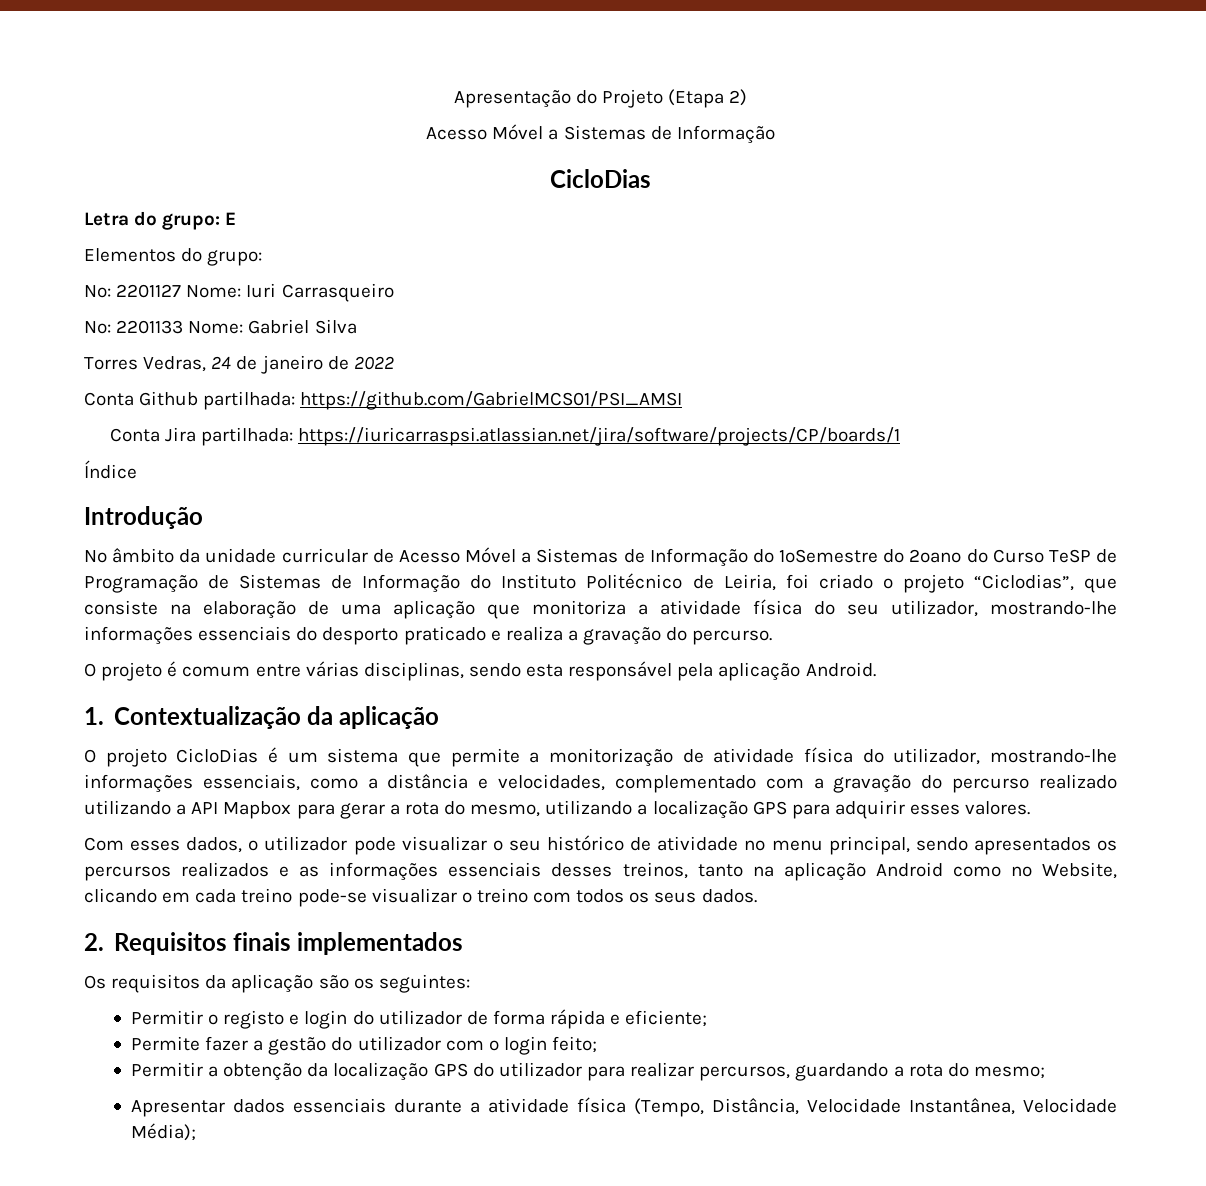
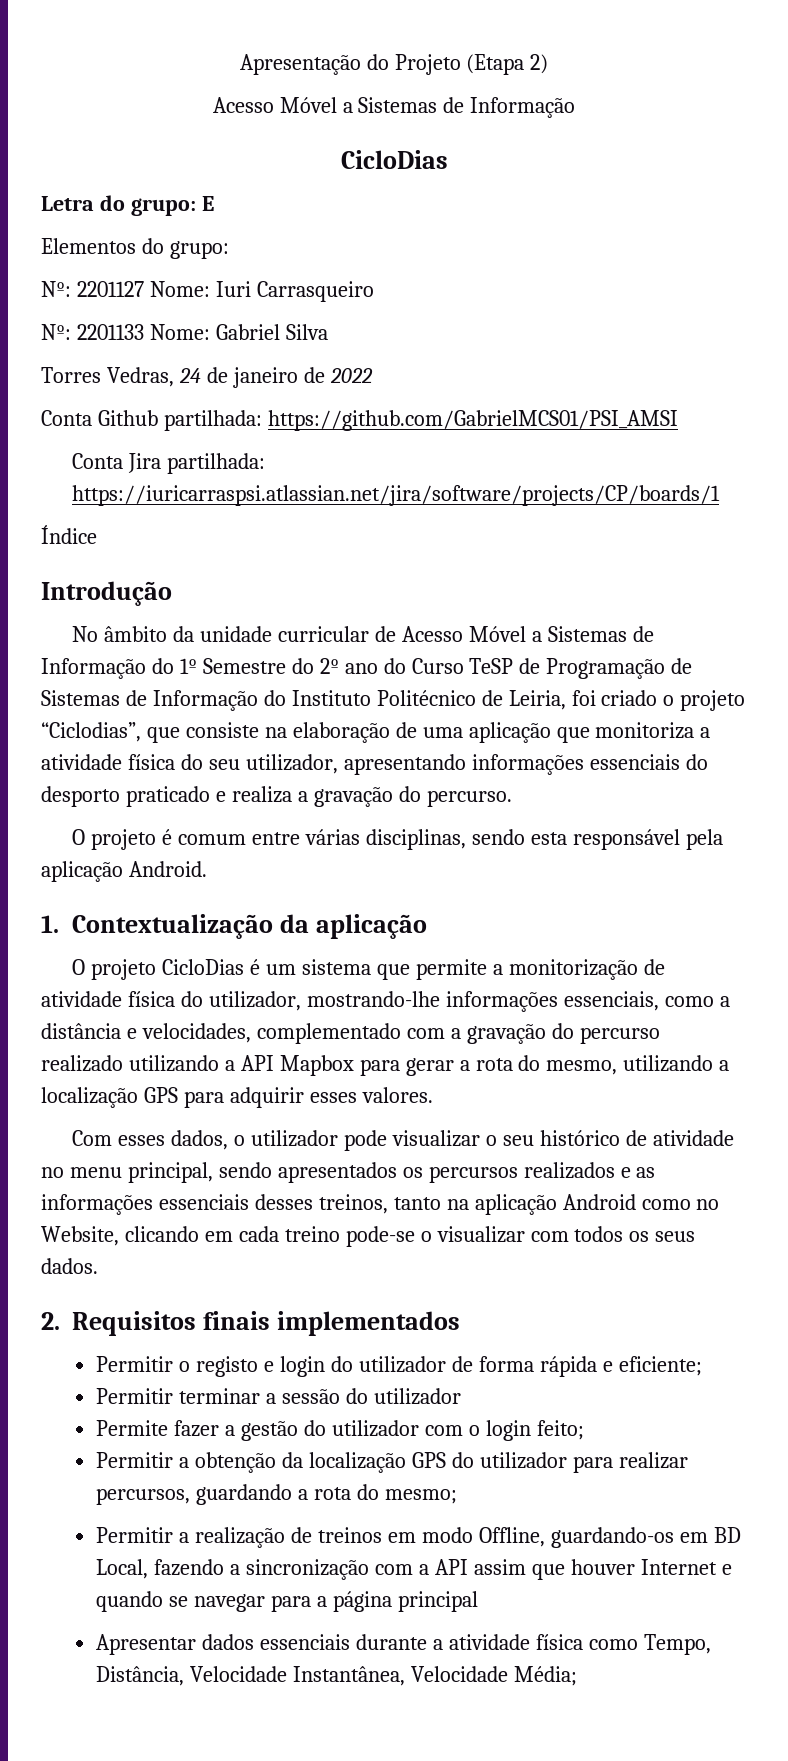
[779,549,962,563] 1ºSemestre do 2ºano -> [179,658,378,674] 1º Semestre do 2º ano
[990,601,1117,615] mostrando-lhe -> [343,754,466,775] apresentando
[371,888,528,903] visualizar o treino -> [420,1226,525,1243] o visualizar
[84,974,470,993] // Os requisitos da aplicação são os seguintes: -> (460, 1323) none
(708, 1018) none -> [96,1388,461,1405] // Permitir terminar a sessão do utilizador
(1045, 1072) none -> [96,1527,741,1548] [96,1559,732,1580] [96,1591,478,1612] // Permitir a realização de treinos em modo Offline, guardando-os em BD Local, fazendo a sincronização com a API assim que houver Internet e quando se navegar para a página principal
[633,1098,704,1117] (Tempo, -> [588,1634,711,1655] como Tempo,
[130,1123,196,1141] Média); -> [513,1666,577,1686] Média;

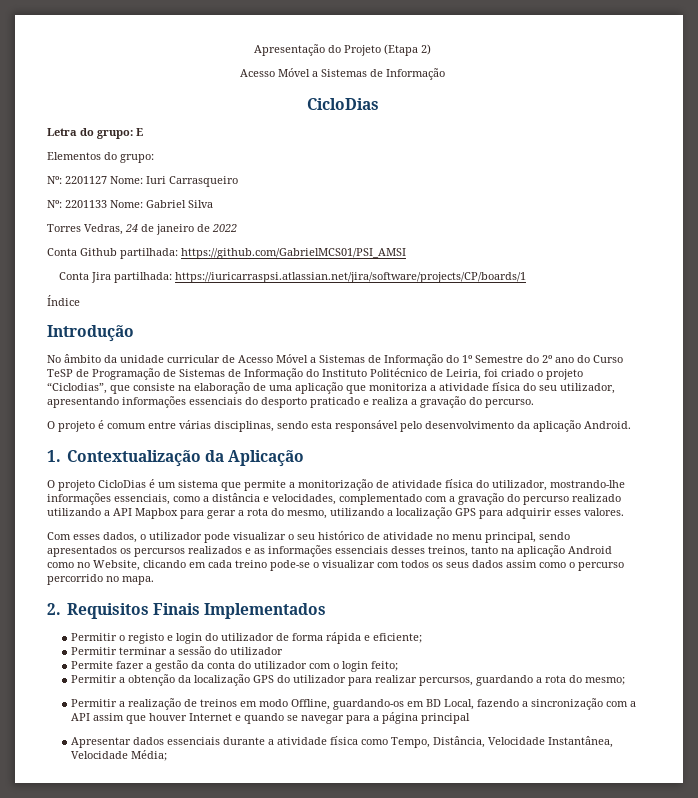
[685,829,723,850] pela -> [400,421,530,432] pelo desenvolvimento da
[315,914,427,939] aplicação -> [227,450,304,467] Aplicação
[41,1258,98,1274] dados. -> [472,560,624,571] [47,574,154,585] dados assim como o percurso percorrido no mapa.
[202,1311,460,1336] finais implementados -> [152,603,326,619] Finais Implementados
(299, 1431) none -> [191,661,236,669] da conta

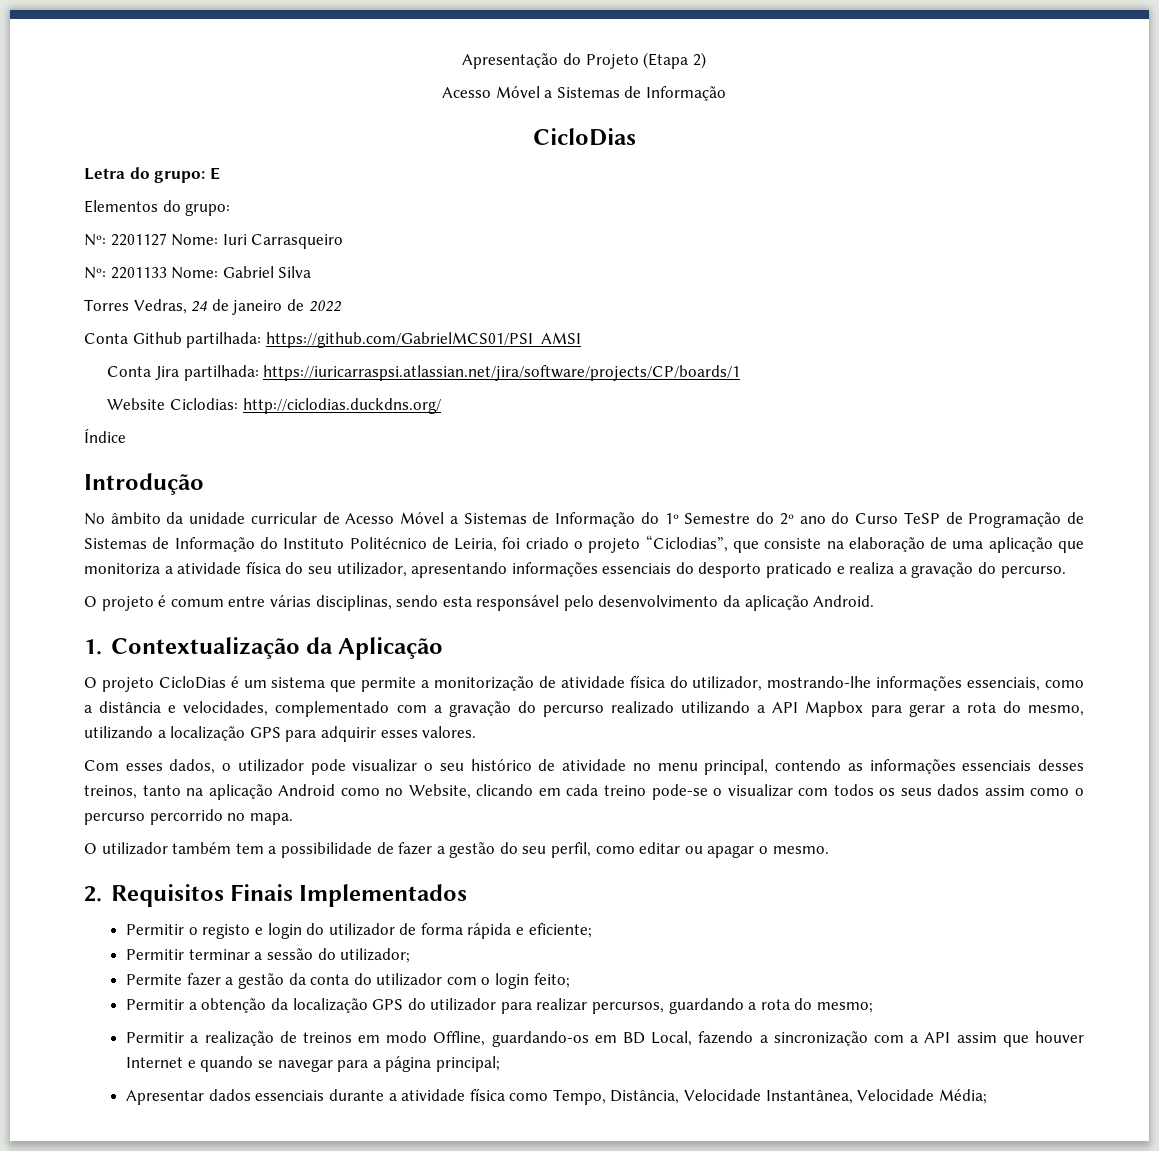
(527, 277) none -> [107,398,441,414] // Website Ciclodias: http://ciclodias.duckdns.org/
[539,532,570,540] [47,546,251,557] sendo apresentados os percursos realizados e -> [775,759,842,771] contendo
(154, 580) none -> [84,842,829,858] // O utilizador também tem a possibilidade de fazer a gestão do seu perfil, como editar ou apagar o mesmo.
[230,647,284,655] utilizador -> [340,948,411,963] utilizador;
[421,713,471,724] principal -> [435,1056,500,1072] principal;

